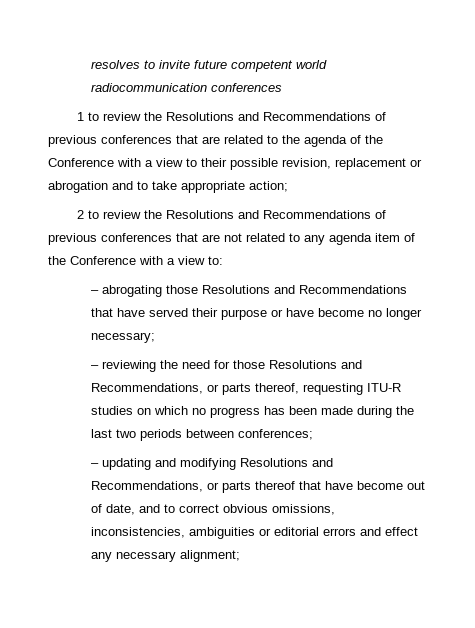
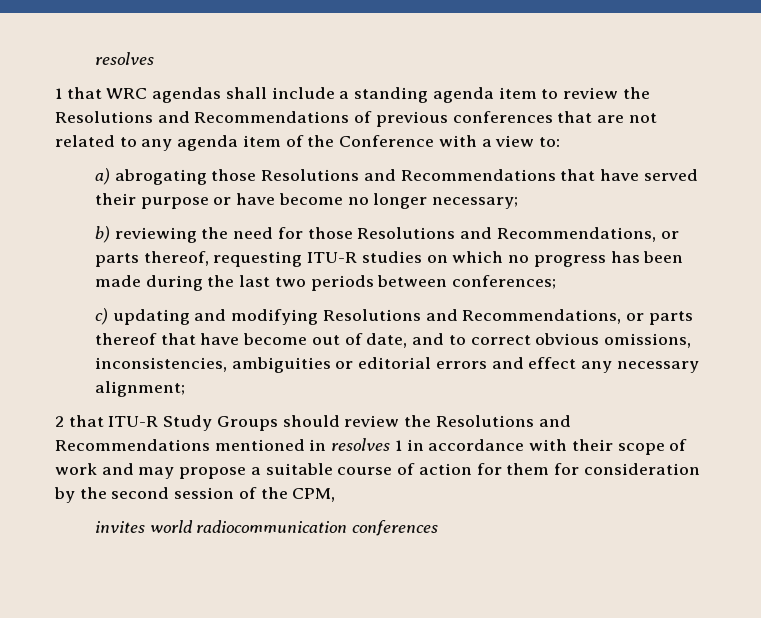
[90,60,327,72] [90,83,282,92] [77,112,387,121] [48,135,383,147] [48,158,422,170] [48,181,288,193] [77,210,85,219] resolves to invite future competent world radiocommunication conferences // 1 to review the Resolutions and Recommendations of previous conferences that are related to the agenda of the Conference with a view to their possible revision, replacement or abrogation and to take appropriate action; // 2 -> [94,52,154,65] [55,87,537,103] resolves // 1 that WRC agendas shall include a standing agenda item
[90,290,99,294] – -> [94,168,110,185] a)
[90,365,99,369] – -> [94,226,110,243] b)
[90,463,99,467] – -> [94,308,108,325] c)
(240, 556) none -> [55,415,571,431] [55,438,688,455] [55,463,700,479] [54,487,336,503] [94,520,439,536] // 2 that ITU-R Study Groups should review the Resolutions and Recommendations mentioned in resolves 1 in accordance with their scope of work and may propose a suitable course of action for them for consideration by the second session of the CPM, // invites world radiocommunication conferences

